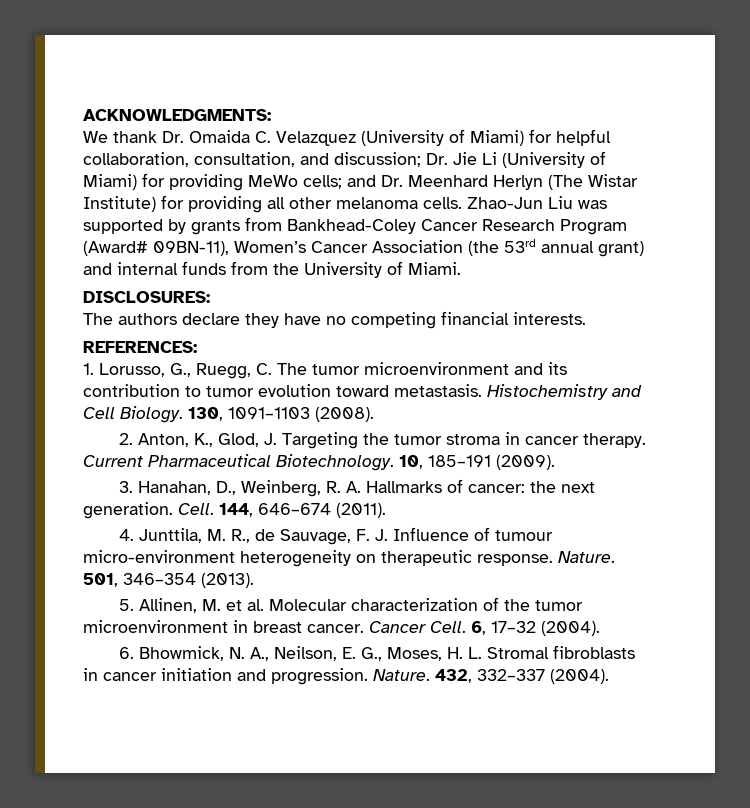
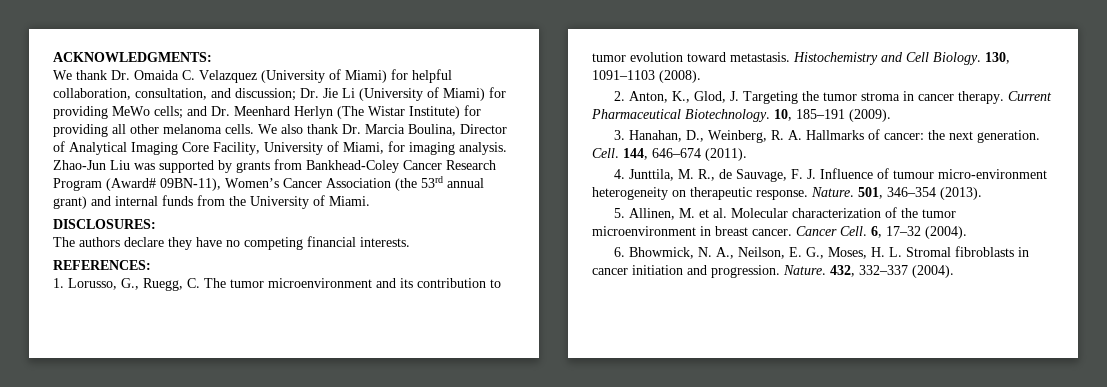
(462, 203) none -> [258,124,507,136] [53,141,507,155] We also thank Dr. Marcia Boulina, Director of Analytical Imaging Core Facility, University of Miami, for imaging analysis.

